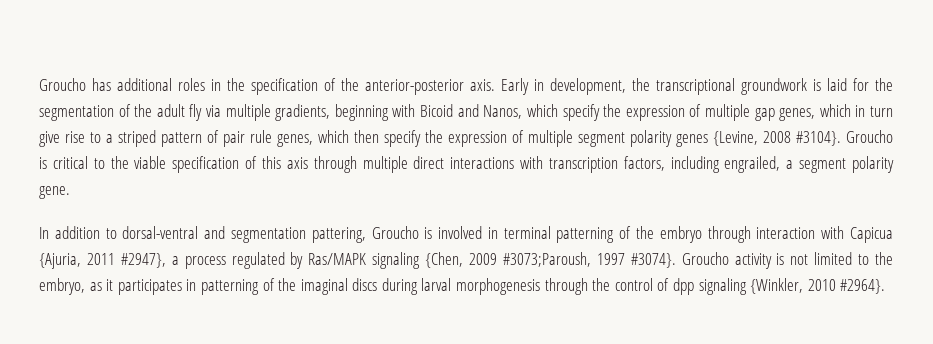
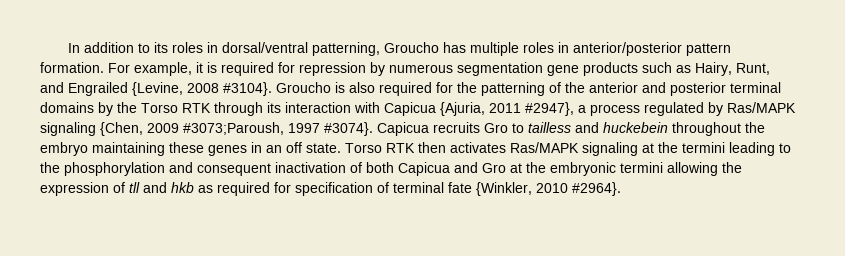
(39, 84) none -> [68,42,381,56] In addition to its roles in dorsal/ventral patterning,
[117,78,893,95] [39,104,893,121] [39,130,708,147] additional roles in the specification of the anterior-posterior axis. Early in development, the transcriptional groundwork is laid for the segmentation of the adult fly via multiple gradients, beginning with Bicoid and Nanos, which specify the expression of multiple gap genes, which in turn give rise to a striped pattern of pair rule genes, which then specify the expression of multiple segment polarity genes -> [470,42,732,56] [40,62,770,76] [40,82,128,96] multiple roles in anterior/posterior pattern formation. For example, it is required for repression by numerous segmentation gene products such as Hairy, Runt, and Engrailed
[52,156,895,173] [39,186,70,199] [39,226,751,243] critical to the viable specification of this axis through multiple direct interactions with transcription factors, including engrailed, a segment polarity gene. // In addition to dorsal-ventral and segmentation pattering, Groucho is involved in terminal patterning of the embryo through -> [349,82,781,96] [40,102,281,116] also required for the patterning of the anterior and posterior terminal domains by the Torso RTK through its
[681,252,893,269] [39,278,747,295] Groucho activity is not limited to the embryo, as it participates in patterning of the imaginal discs during larval morphogenesis through the control of dpp signaling -> [377,122,765,136] [40,142,791,156] [40,162,742,176] [40,182,472,196] Capicua recruits Gro to tailless and huckebein throughout the embryo maintaining these genes in an off state. Torso RTK then activates Ras/MAPK signaling at the termini leading to the phosphorylation and consequent inactivation of both Capicua and Gro at the embryonic termini allowing the expression of tll and hkb as required for specification of terminal fate

